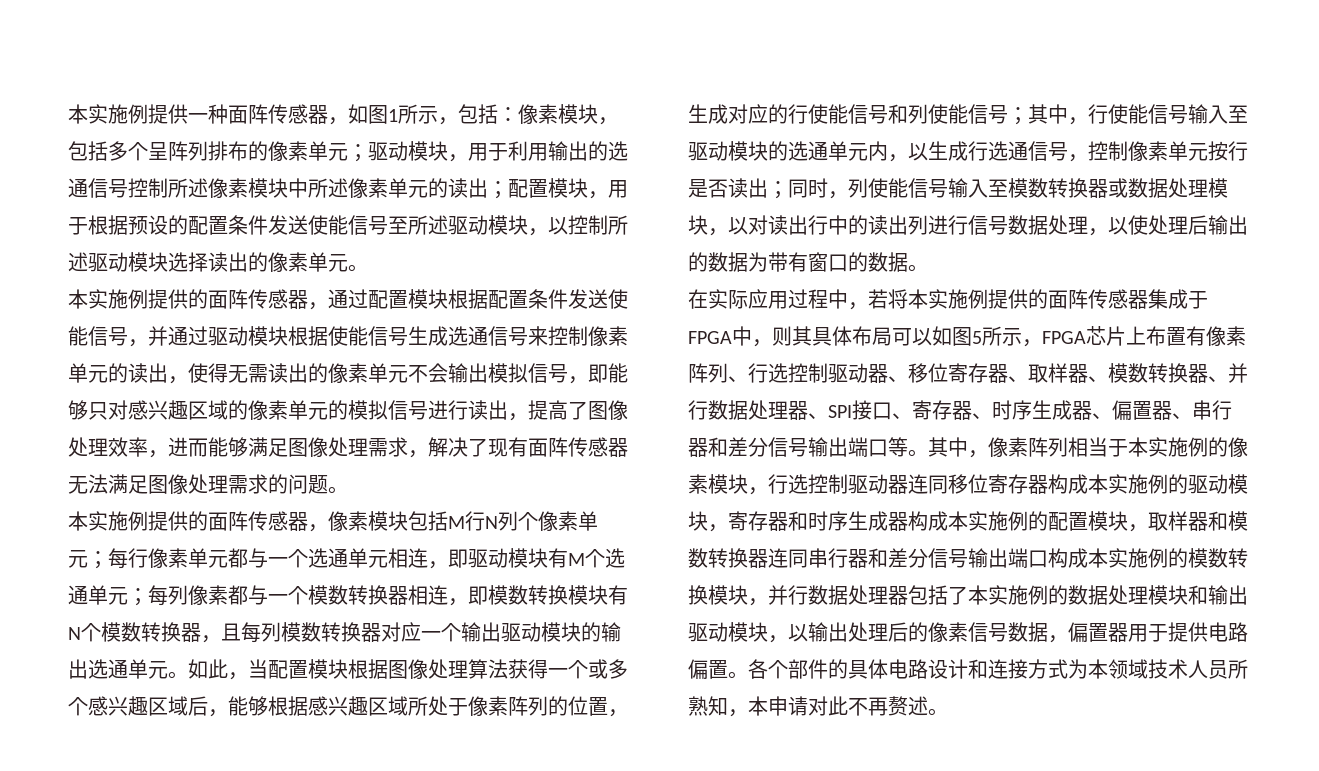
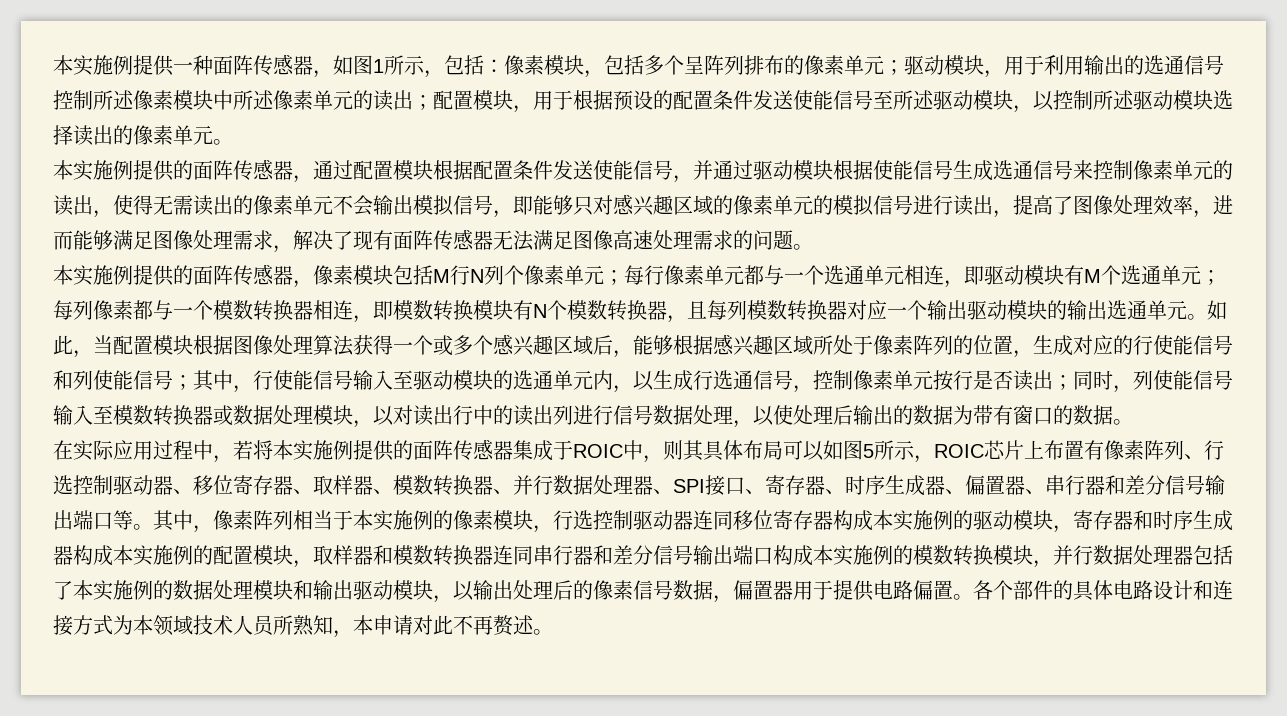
(188, 484) none -> [613,230,653,250] 高速
[688,331,732,344] FPGA -> [573,444,623,458] ROIC
[1042,331,1086,344] FPGA -> [934,444,984,458] ROIC

